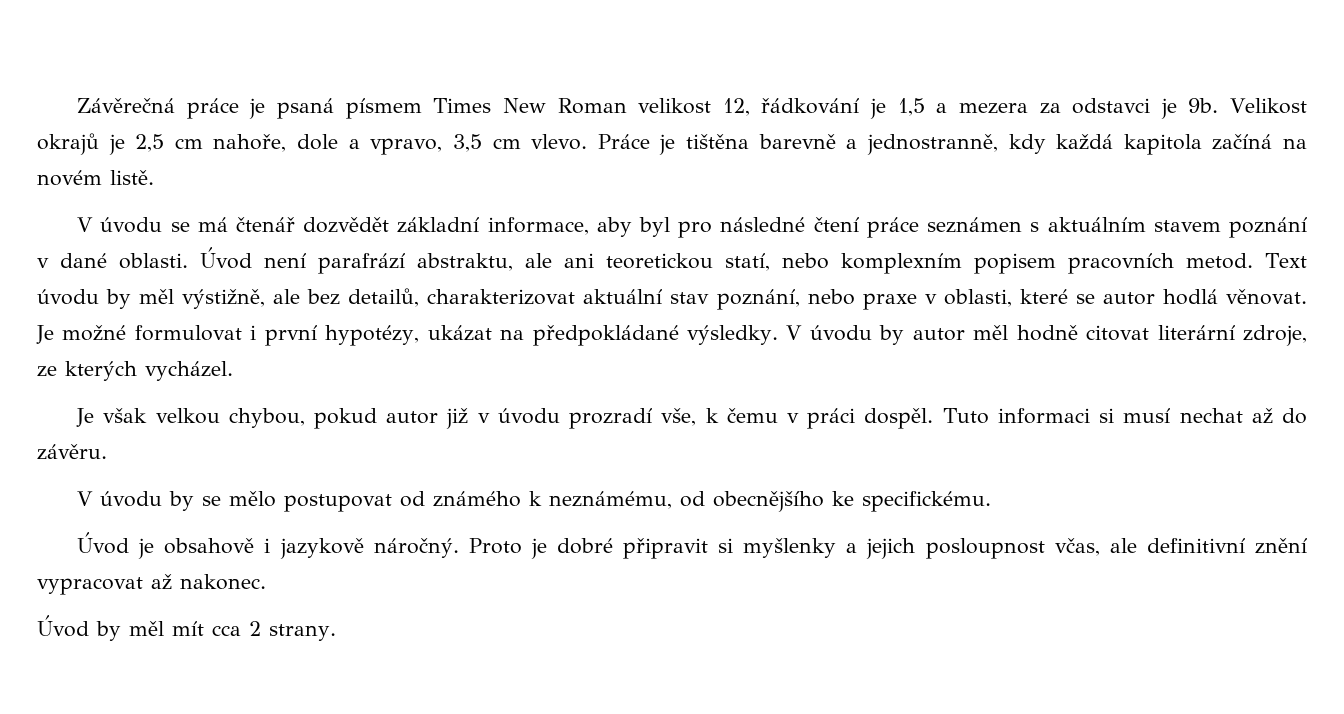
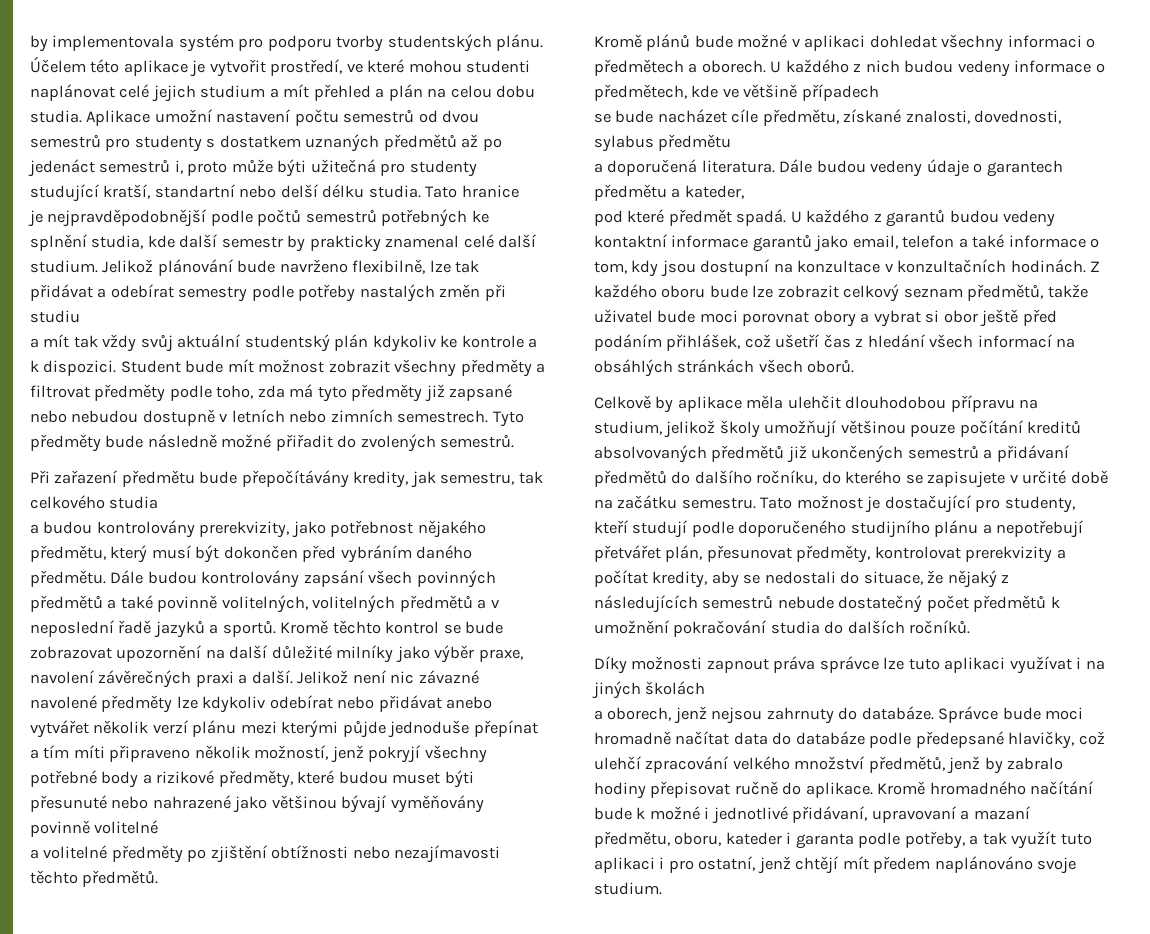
[77,98,1308,119] [37,133,1307,155] [37,170,154,186] [77,217,1307,238] [37,247,1308,274] [37,288,1307,310] [36,325,1307,346] [37,361,233,381] [76,408,1308,429] [37,444,107,460] [77,491,992,512] [77,532,1307,559] [37,574,266,595] [37,615,336,641] Závěrečná práce je psaná písmem Times New Roman velikost 12, řádkování je 1,5 a mezera za odstavci je 9b. Velikost okrajů je 2,5 cm nahoře, dole a vpravo, 3,5 cm vlevo. Práce je tištěna barevně a jednostranně, kdy každá kapitola začíná na novém listě. // V úvodu se má čtenář dozvědět základní informace, aby byl pro následné čtení práce seznámen s aktuálním stavem poznání v dané oblasti. Úvod není parafrází abstraktu, ale ani teoretickou statí, nebo komplexním popisem pracovních metod. Text úvodu by měl výstižně, ale bez detailů, charakterizovat aktuální stav poznání, nebo praxe v oblasti, které se autor hodlá věnovat. Je možné formulovat i první hypotézy, ukázat na předpokládané výsledky. V úvodu by autor měl hodně citovat literární zdroje, ze kterých vycházel. // Je však velkou chybou, pokud autor již v úvodu prozradí vše, k čemu v práci dospěl. Tuto informaci si musí nechat až do závěru. // V úvodu by se mělo postupovat od známého k neznámému, od obecnějšího ke specifickému. // Úvod je obsahově i jazykově náročný. Proto je dobré připravit si myšlenky a jejich posloupnost včas, ale definitivní znění vypracovat až nakonec. // Úvod by měl mít cca 2 strany. -> [30,34,544,52] [30,56,531,77] [30,84,536,102] [30,109,480,126] [30,134,502,152] [28,159,477,177] [30,184,519,202] [28,209,489,227] [30,234,537,252] [30,259,480,276] [30,284,506,302] [30,310,80,323] [30,334,538,352] [30,359,546,377] [30,384,513,402] [30,409,524,427] [30,434,515,452] [30,470,543,488] [30,495,159,509] [30,520,486,538] [30,545,473,563] [30,570,496,588] [30,595,499,613] [30,620,504,638] [30,645,523,663] [30,670,479,688] [30,695,493,713] [30,720,538,738] [30,745,487,763] [30,770,474,788] [30,795,484,813] [30,820,159,837] [30,845,501,863] [30,870,159,887] [594,34,1096,52] [594,59,1105,77] [594,84,879,101] [594,109,1062,126] [594,134,732,152] [594,159,1063,177] [594,184,744,201] [594,209,1056,227] [594,234,1100,252] [594,259,1101,277] [594,284,1088,302] [594,309,1057,327] [594,334,1076,351] [594,359,855,377] [594,395,1039,413] [594,420,1082,438] [594,445,1069,463] [594,470,1108,488] [594,495,1075,513] [594,520,1084,538] [594,545,1066,563] [594,570,1010,588] [594,595,1060,613] [594,620,971,637] [594,656,1105,674] [592,681,706,699] [594,706,1084,724] [594,731,1105,749] [594,756,1064,774] [594,781,1094,799] [594,806,1030,824] [594,831,1092,849] [594,856,1077,874] [594,882,662,895] by implementovala systém pro podporu tvorby studentských plánu. Účelem této aplikace je vytvořit prostředí, ve které mohou studenti naplánovat celé jejich studium a mít přehled a plán na celou dobu studia. Aplikace umožní nastavení počtu semestrů od dvou semestrů pro studenty s dostatkem uznaných předmětů až po jedenáct semestrů i, proto může býti užitečná pro studenty studující kratší, standartní nebo delší délku studia. Tato hranice // je nejpravděpodobnější podle počtů semestrů potřebných ke splnění studia, kde další semestr by prakticky znamenal celé další studium. Jelikož plánování bude navrženo flexibilně, lze tak přidávat a odebírat semestry podle potřeby nastalých změn při studiu // a mít tak vždy svůj aktuální studentský plán kdykoliv ke kontrole a k dispozici. Student bude mít možnost zobrazit všechny předměty a filtrovat předměty podle toho, zda má tyto předměty již zapsané nebo nebudou dostupně v letních nebo zimních semestrech. Tyto předměty bude následně možné přiřadit do zvolených semestrů. // Při zařazení předmětu bude přepočítávány kredity, jak semestru, tak celkového studia // a budou kontrolovány prerekvizity, jako potřebnost nějakého předmětu, který musí být dokončen před vybráním daného předmětu. Dále budou kontrolovány zapsání všech povinných předmětů a také povinně volitelných, volitelných předmětů a v neposlední řadě jazyků a sportů. Kromě těchto kontrol se bude zobrazovat upozornění na další důležité milníky jako výběr praxe, navolení závěrečných praxi a další. Jelikož není nic závazné navolené předměty lze kdykoliv odebírat nebo přidávat anebo vytvářet několik verzí plánu mezi kterými půjde jednoduše přepínat a tím míti připraveno několik možností, jenž pokryjí všechny potřebné body a rizikové předměty, které budou muset býti přesunuté nebo nahrazené jako většinou bývají vyměňovány povinně volitelné // a volitelné předměty po zjištění obtížnosti nebo nezajímavosti těchto předmětů. // Kromě plánů bude možné v aplikaci dohledat všechny informaci o předmětech a oborech. U každého z nich budou vedeny informace o předmětech, kde ve většině případech // se bude nacházet cíle předmětu, získané znalosti, dovednosti, sylabus předmětu // a doporučená literatura. Dále budou vedeny údaje o garantech předmětu a kateder, // pod které předmět spadá. U každého z garantů budou vedeny kontaktní informace garantů jako email, telefon a také informace o tom, kdy jsou dostupní na konzultace v konzultačních hodinách. Z každého oboru bude lze zobrazit celkový seznam předmětů, takže uživatel bude moci porovnat obory a vybrat si obor ještě před podáním přihlášek, což ušetří čas z hledání všech informací na obsáhlých stránkách všech oborů. // Celkově by aplikace měla ulehčit dlouhodobou přípravu na studium, jelikož školy umožňují většinou pouze počítání kreditů absolvovaných předmětů již ukončených semestrů a přidávaní předmětů do dalšího ročníku, do kterého se zapisujete v určité době na začátku semestru. Tato možnost je dostačující pro studenty, kteří studují podle doporučeného studijního plánu a nepotřebují přetvářet plán, přesunovat předměty, kontrolovat prerekvizity a počítat kredity, aby se nedostali do situace, že nějaký z následujících semestrů nebude dostatečný počet předmětů k umožnění pokračování studia do dalších ročníků. // Díky možnosti zapnout práva správce lze tuto aplikaci využívat i na jiných školách // a oborech, jenž nejsou zahrnuty do databáze. Správce bude moci hromadně načítat data do databáze podle předepsané hlavičky, což ulehčí zpracování velkého množství předmětů, jenž by zabralo hodiny přepisovat ručně do aplikace. Kromě hromadného načítání bude k možné i jednotlivé přidávaní, upravovaní a mazaní předmětu, oboru, kateder i garanta podle potřeby, a tak využít tuto aplikaci i pro ostatní, jenž chtějí mít předem naplánováno svoje studium.

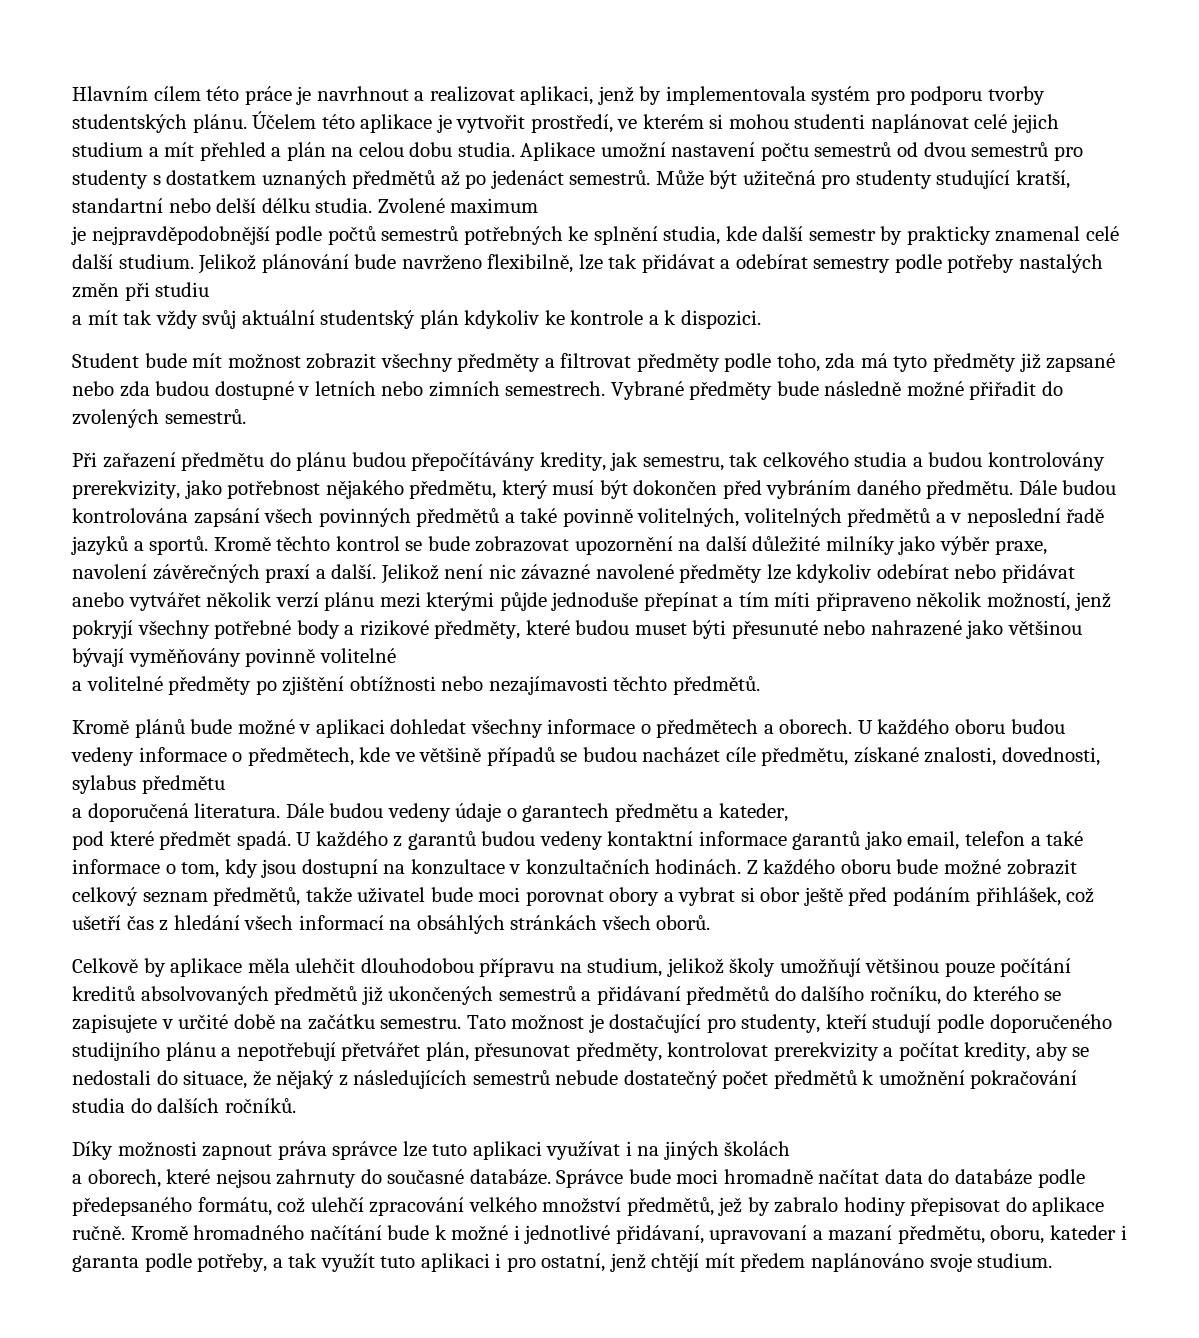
(30, 43) none -> [72,86,634,105] Hlavním cílem této práce je navrhnout a realizovat aplikaci, jenž
[367,59,405,73] které -> [642,114,724,129] kterém si
[99,159,307,177] semestrů i, proto může býti -> [569,170,738,189] semestrů. Může být
[425,185,519,198] Tato hranice -> [377,198,539,213] Zvolené maximum
(117, 368) none -> (761, 319) //
[71,409,215,426] nebudou dostupně -> [119,381,294,400] zda budou dostupné
[492,411,524,427] Tyto -> [610,381,684,400] Vybrané
[199,471,238,484] bude -> [269,452,406,471] do plánu budou
(159, 502) // -> (908, 459) none
[201,570,300,588] kontrolovány -> [72,508,188,523] kontrolována
[195,671,234,687] praxi -> [265,564,311,583] praxí
[1007,35,1082,48] informaci -> [547,719,636,734] informace
[853,60,900,73] z nich -> [955,719,1006,734] oboru
[801,84,879,101] [594,110,654,123] případech // se bude -> [486,747,637,766] případů se budou
[752,285,774,298] lze -> [944,859,1002,875] možné
[673,706,707,724] jenž -> [166,1169,211,1184] které
(858, 713) none -> [387,1169,465,1184] současné
[915,731,1075,749] předepsané hlavičky, -> [72,1197,272,1216] předepsaného formátu,
[947,756,981,774] jenž -> [718,1197,743,1216] jež
[734,781,873,798] ručně do aplikace. -> [1005,1197,1105,1216] [72,1225,125,1240] do aplikace ručně.

